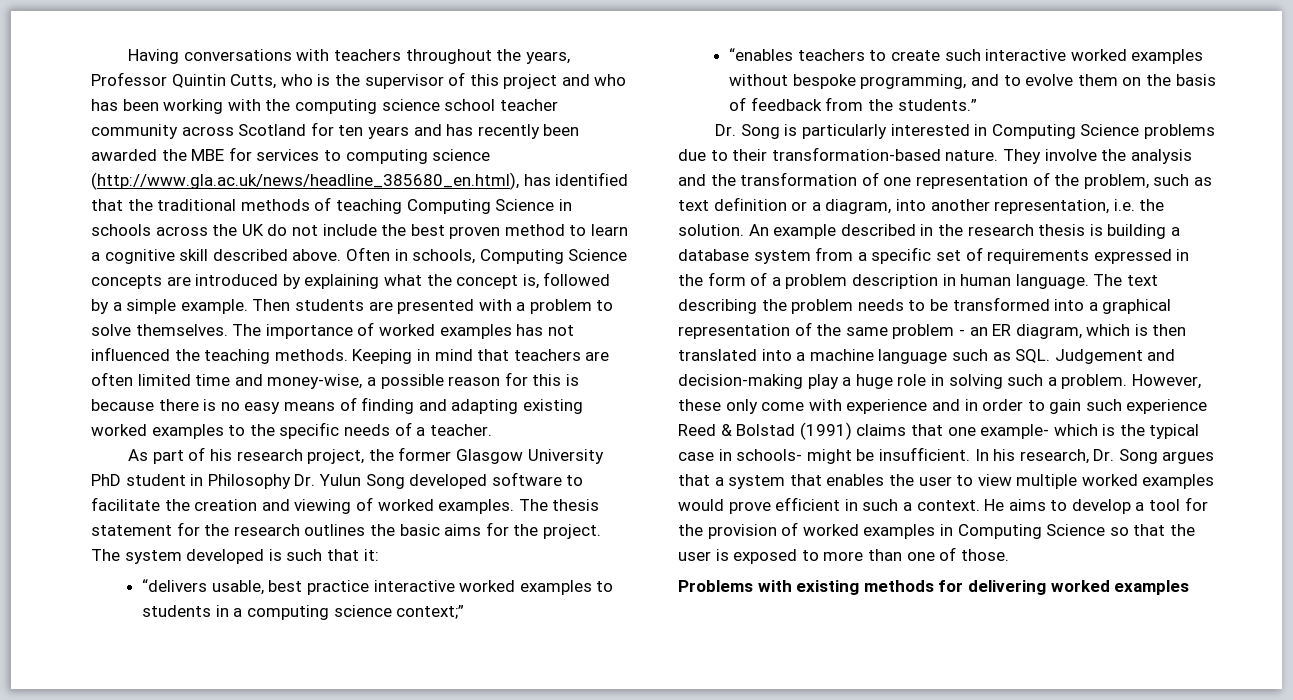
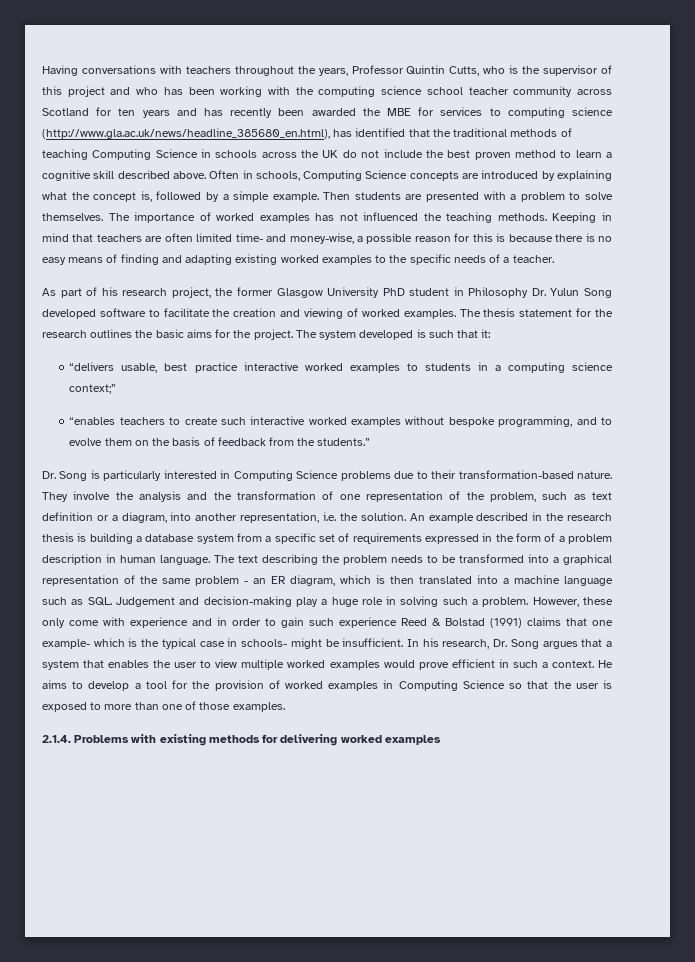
[195,374,231,386] time -> [235,233,263,242] time-
[960,549,1009,561] those. // -> [199,702,285,712] [42,735,71,743] those examples. // 2.1.4.

